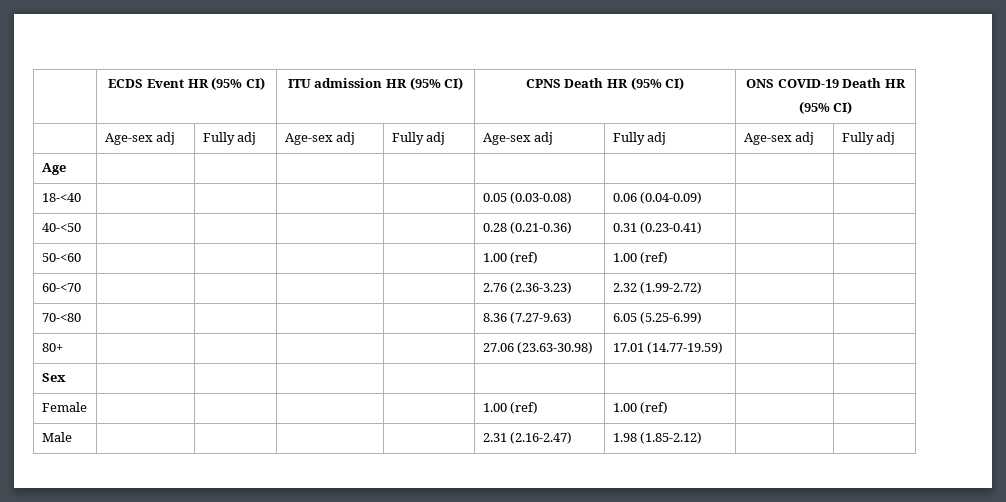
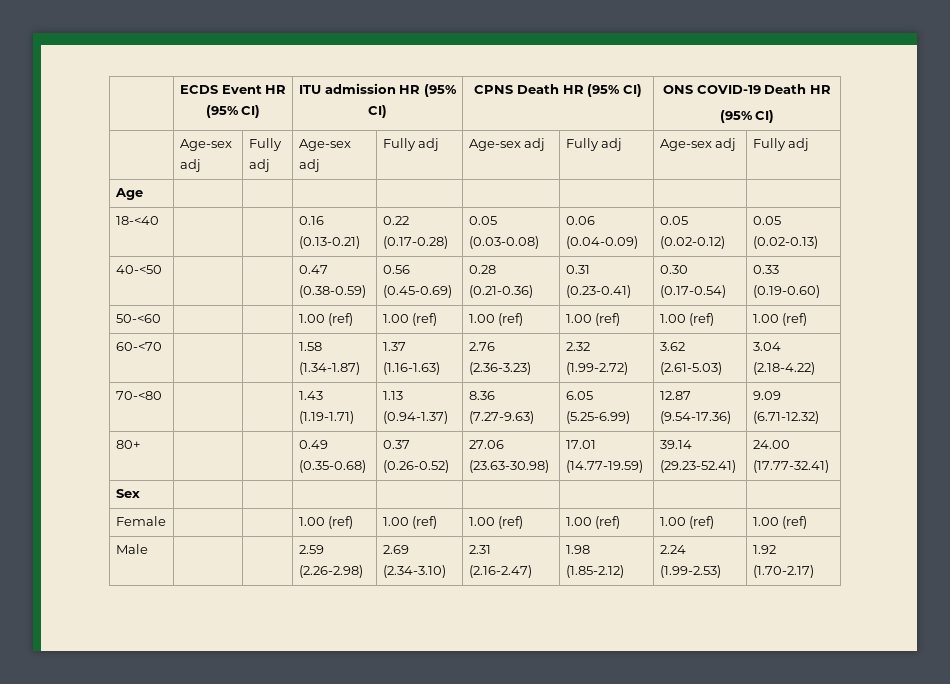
(81, 197) | -> [298,216,324,225] [298,236,360,249] [382,216,409,225] [382,236,448,249] 0.16 (0.13-0.21) | 0.22 (0.17-0.28)
[41,223,81,232] | // 40-<50 | | | | -> [659,216,688,225] [659,236,725,249] [752,216,781,225] [752,236,818,249] [115,265,162,274] [298,265,328,274] [298,285,366,298] [382,265,410,274] [382,285,452,298] 0.05 (0.02-0.12) | 0.05 (0.02-0.13) // 40-<50 | | | 0.47 (0.38-0.59) | 0.56 (0.45-0.69)
(703, 228) | -> [659,265,688,274] [659,285,726,298] [752,265,779,274] [752,285,820,298] 0.30 (0.17-0.54) | 0.33 (0.19-0.60)
[482,252,539,264] [612,252,669,264] [41,283,81,292] [482,282,573,294] [612,282,703,294] [41,313,81,322] [482,312,573,324] [612,312,703,324] [41,343,63,352] | | 1.00 (ref) | 1.00 (ref) | | // 60-<70 | | | | | 2.76 (2.36-3.23) | 2.32 (1.99-2.72) | | // 70-<80 | | | | | 8.36 (7.27-9.63) | 6.05 (5.25-6.99) | | // 80+ | | | | -> [298,313,354,326] [382,313,438,326] [468,313,524,326] [565,313,621,326] [659,313,715,326] [752,313,808,326] [115,342,162,351] [298,342,322,351] [298,362,360,375] [382,342,406,351] [382,362,440,375] [468,342,495,351] [468,362,531,375] [565,342,590,351] [565,362,628,375] [659,342,685,351] [659,362,722,375] [752,342,781,351] [752,362,815,375] [115,391,162,400] [298,391,323,400] [298,411,354,424] [382,391,403,400] [382,411,448,424] [468,391,495,400] [468,411,534,424] [565,391,593,400] [565,411,630,424] [659,391,691,400] [659,411,731,424] [752,391,781,400] [752,411,819,424] [115,440,140,449] [298,440,328,449] [298,460,366,473] [382,440,410,449] [382,460,449,473] 1.00 (ref) | 1.00 (ref) | 1.00 (ref) | 1.00 (ref) | 1.00 (ref) | 1.00 (ref) // 60-<70 | | | 1.58 (1.34-1.87) | 1.37 (1.16-1.63) | 2.76 (2.36-3.23) | 2.32 (1.99-2.72) | 3.62 (2.61-5.03) | 3.04 (2.18-4.22) // 70-<80 | | | 1.43 (1.19-1.71) | 1.13 (0.94-1.37) | 8.36 (7.27-9.63) | 6.05 (5.25-6.99) | 12.87 (9.54-17.36) | 9.09 (6.71-12.32) // 80+ | | | 0.49 (0.35-0.68) | 0.37 (0.26-0.52)
(724, 348) | -> [659,440,692,449] [659,460,736,473] [752,440,790,449] [752,460,829,473] 39.14 (29.23-52.41) | 24.00 (17.77-32.41)
[482,402,539,414] [612,402,669,414] [41,432,72,442] | | 1.00 (ref) | 1.00 (ref) | | // Male | | | | -> [298,516,354,529] [382,516,438,529] [468,516,524,529] [565,516,621,529] [659,516,715,529] [752,516,808,529] [115,544,148,554] [298,545,324,554] [298,565,363,578] [382,545,409,554] [382,565,446,578] 1.00 (ref) | 1.00 (ref) | 1.00 (ref) | 1.00 (ref) | 1.00 (ref) | 1.00 (ref) // Male | | | 2.59 (2.26-2.98) | 2.69 (2.34-3.10)
(703, 438) | -> [659,545,686,554] [659,565,721,578] [752,545,776,554] [752,565,814,578] 2.24 (1.99-2.53) | 1.92 (1.70-2.17)

